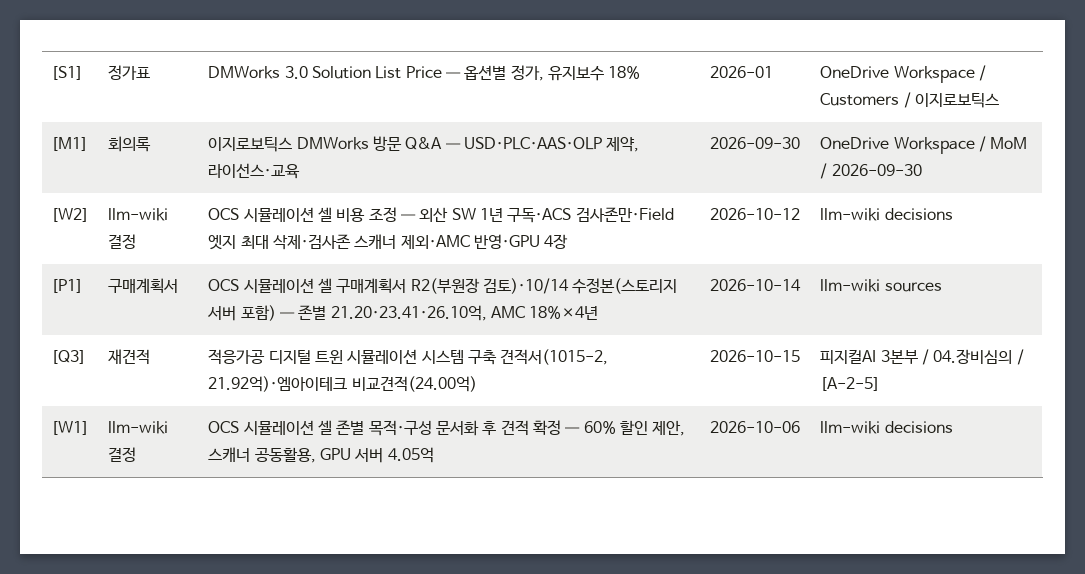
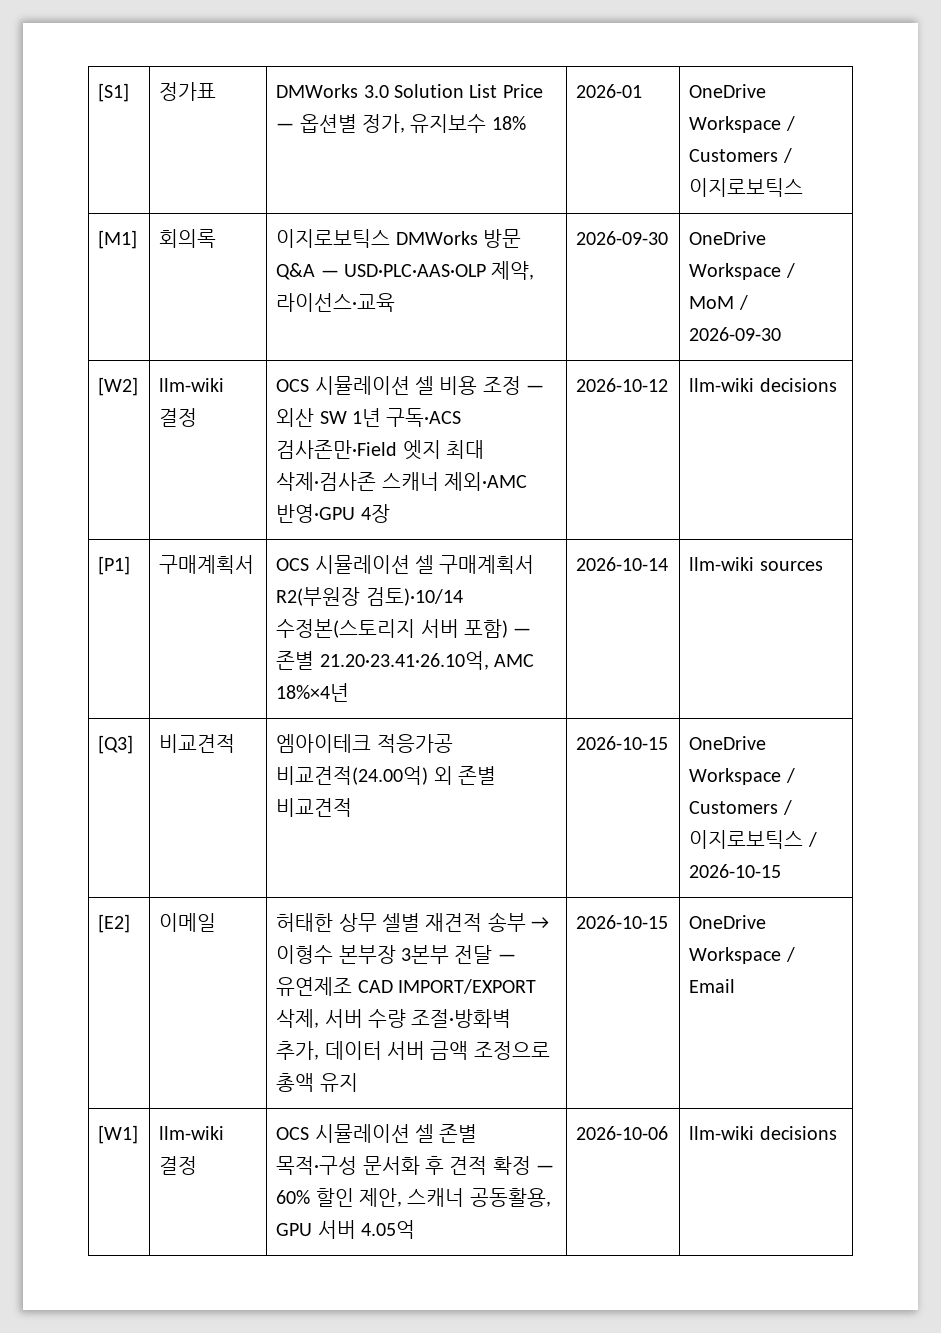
[108,349,151,365] [208,349,609,365] [208,376,477,392] [710,350,801,362] [820,349,1024,365] [820,377,881,391] 재견적 | 적응가공 디지털 트윈 시뮬레이션 시스템 구축 견적서(1015-2, 21.92억)·엠아이테크 비교견적(24.00억) | 2026-10-15 | 피지컬AI 3본부 / 04.장비심의 / [A-2-5] -> [159,734,236,753] [276,734,453,753] [276,766,497,785] [276,798,353,817] [576,736,669,750] [689,736,767,750] [689,768,795,785] [689,800,792,815] [689,830,817,849] [689,864,782,878] [98,914,131,933] [159,913,217,932] [276,912,550,932] [276,945,516,964] [276,977,537,996] [276,1009,512,1028] [276,1041,550,1060] [276,1073,358,1092] [576,915,669,929] [689,915,767,929] [689,947,795,964] [689,979,736,993] 비교견적 | 엠아이테크 적응가공 비교견적(24.00억) 외 존별 비교견적 | 2026-10-15 | OneDrive Workspace / Customers / 이지로보틱스 / 2026-10-15 // [E2] | 이메일 | 허태한 상무 셀별 재견적 송부 → 이형수 본부장 3본부 전달 — 유연제조 CAD IMPORT/EXPORT 삭제, 서버 수량 조절·방화벽 추가, 데이터 서버 금액 조정으로 총액 유지 | 2026-10-15 | OneDrive Workspace / Email

